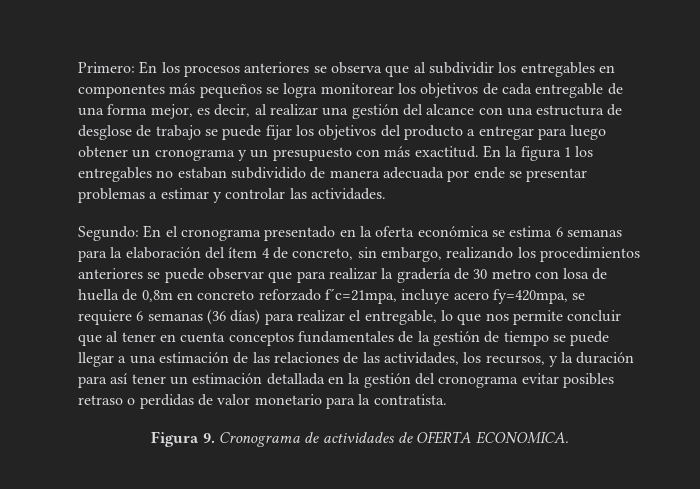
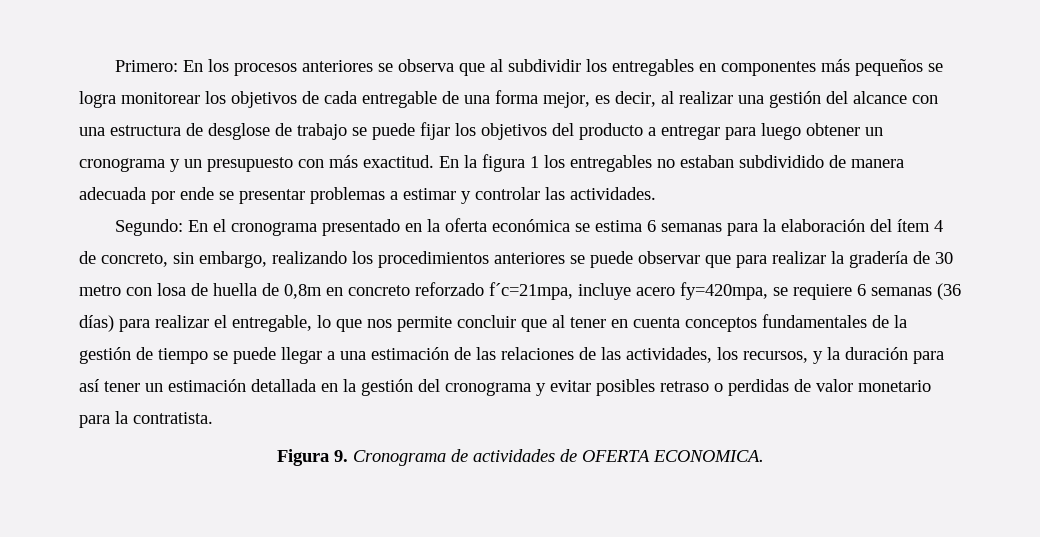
(519, 382) none -> [536,383,546,396] y

